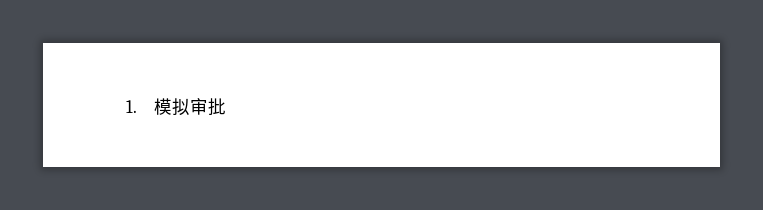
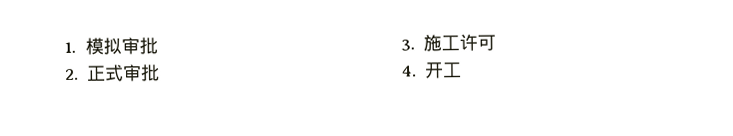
(226, 107) none -> [64,64,160,82] [401,33,496,52] [401,62,462,79] // 2.正式审批 // 3.施工许可 // 4.开工

